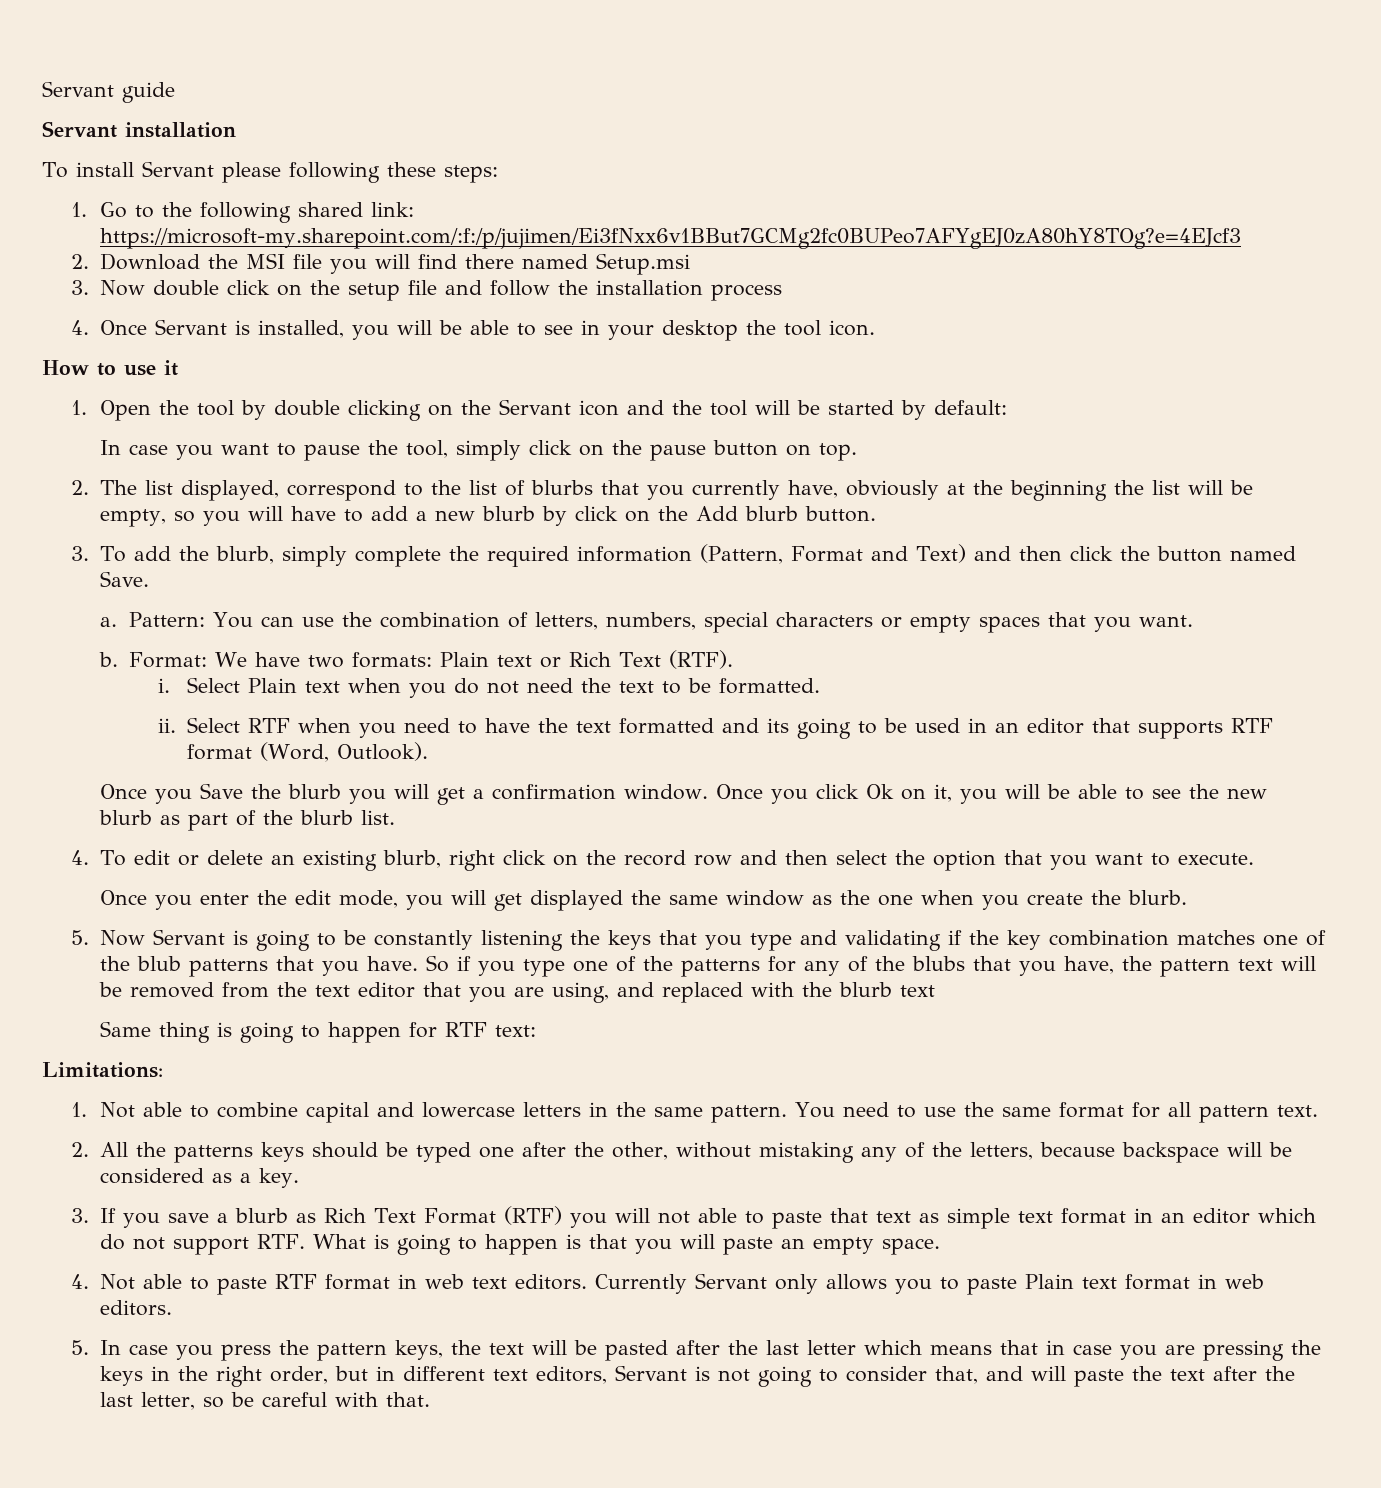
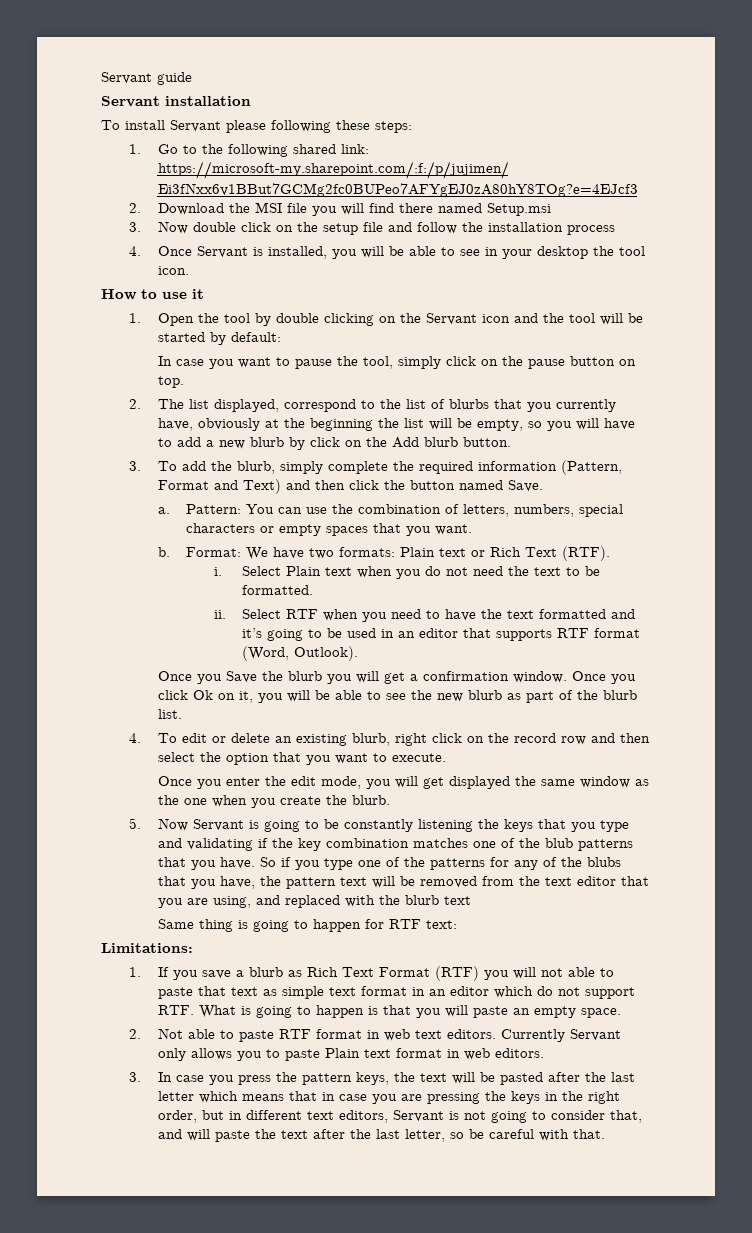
[767,718,790,733] its -> [242,628,263,638] it’s
[100,1102,1319,1123] [71,1142,1293,1163] [100,1168,300,1188] [71,1208,90,1223] Not able to combine capital and lowercase letters in the same pattern. You need to use the same format for all pattern text. // 2. All the patterns keys should be typed one after the other, without mistaking any of the letters, because backspace will be considered as a key. // 3. -> (142, 972) none
[71,1274,90,1289] 4. -> [129,1029,142,1039] 2.
[71,1340,90,1355] 5. -> [129,1072,142,1082] 3.

